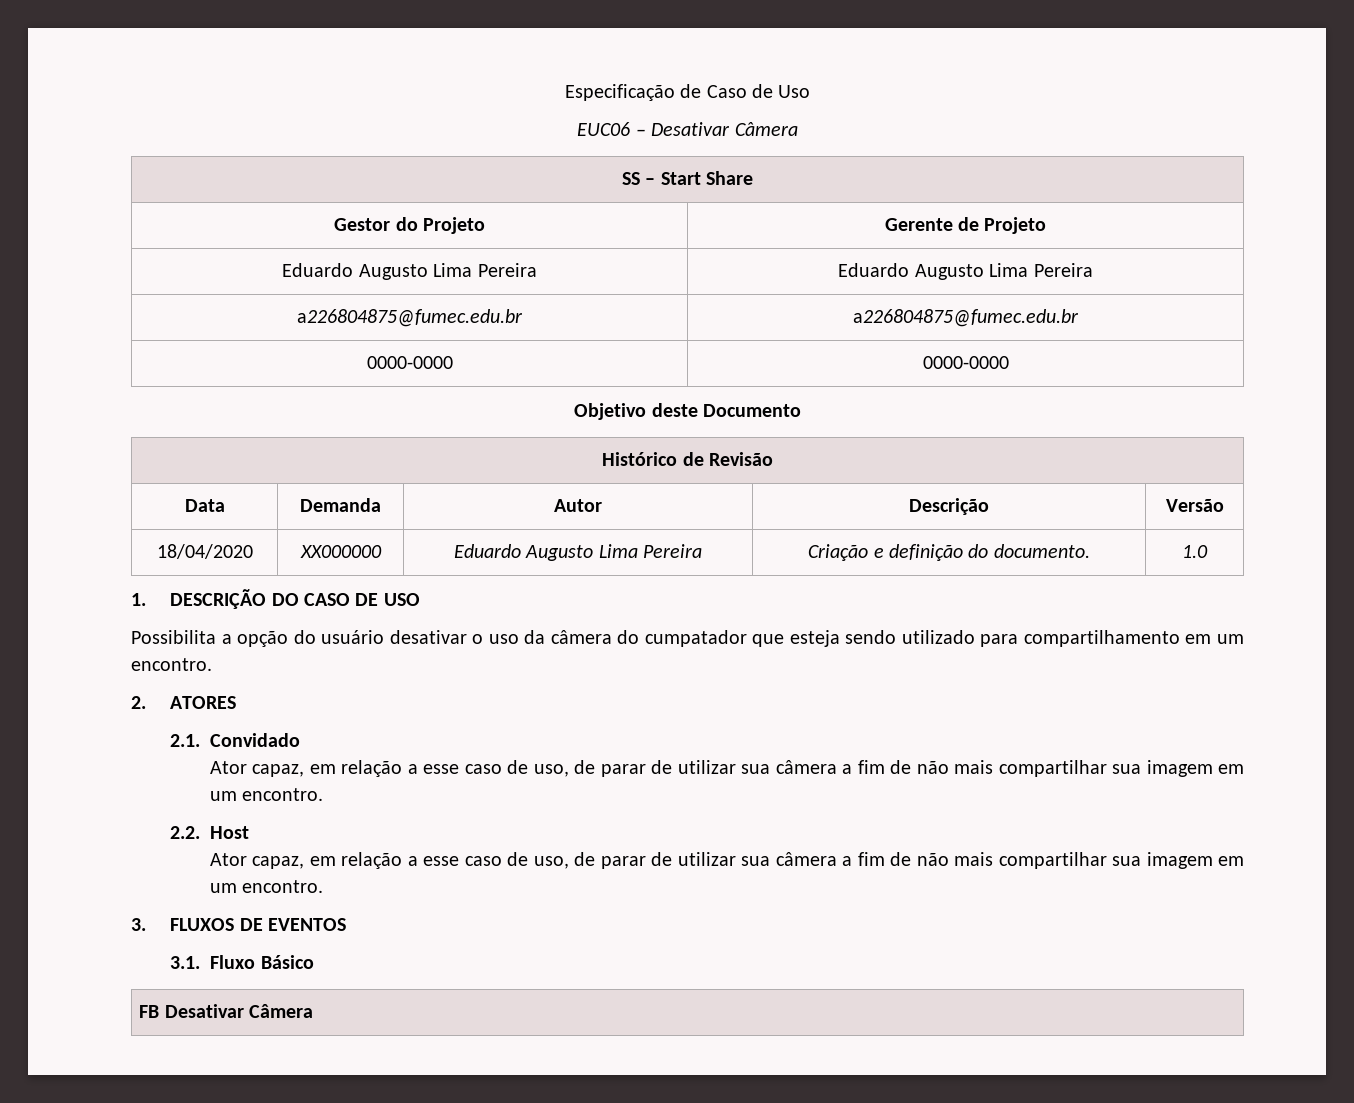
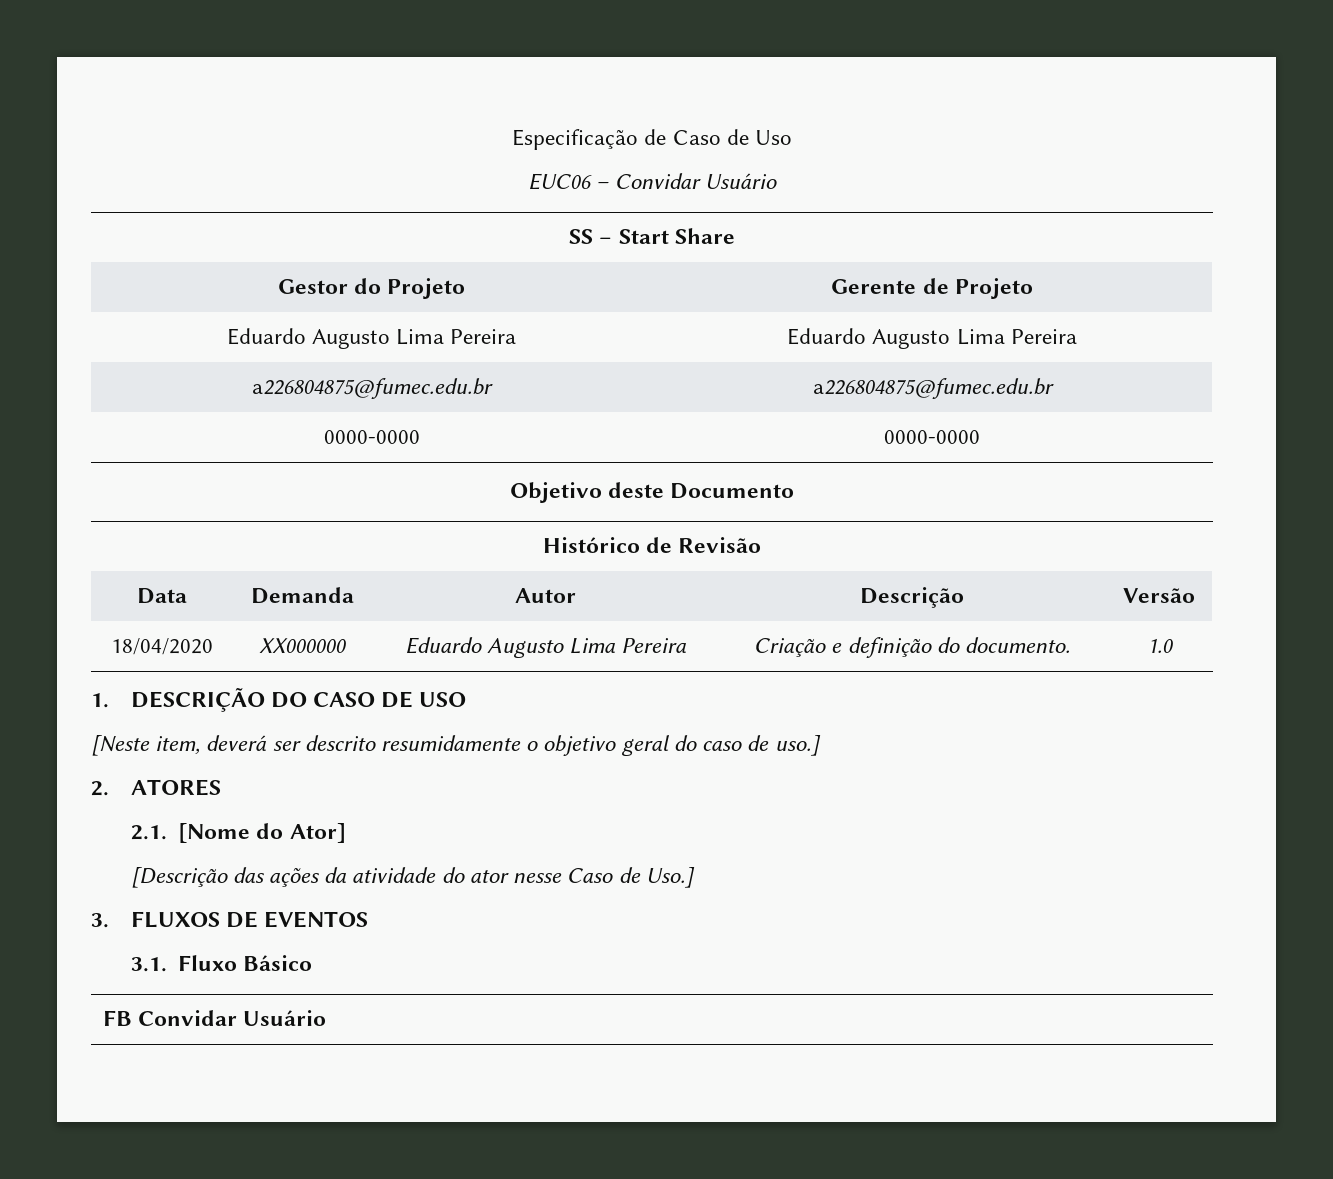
[651,122,798,136] Desativar Câmera -> [614,173,777,189] Convidar Usuário
[131,630,1244,647] [131,658,212,671] [131,696,237,709] [170,733,301,747] [209,760,1244,777] [209,788,323,801] [170,826,250,839] [209,852,1244,869] [209,880,323,893] Possibilita a opção do usuário desativar o uso da câmera do cumpatador que esteja sendo utilizado para compartilhamento em um encontro. // 2. ATORES // 2.1. Convidado // Ator capaz, em relação a esse caso de uso, de parar de utilizar sua câmera a fim de não mais compartilhar sua imagem em um encontro. // 2.2. Host // Ator capaz, em relação a esse caso de uso, de parar de utilizar sua câmera a fim de não mais compartilhar sua imagem em um encontro. -> [91,735,821,756] [91,779,221,796] [130,823,346,843] [130,867,695,888] [Neste item, deverá ser descrito resumidamente o objetivo geral do caso de uso.] // 2. ATORES // 2.1. [Nome do Ator] // [Descrição das ações da atividade do ator nesse Caso de Uso.]
[164,1004,313,1018] Desativar Câmera -> [137,1010,327,1026] Convidar Usuário

